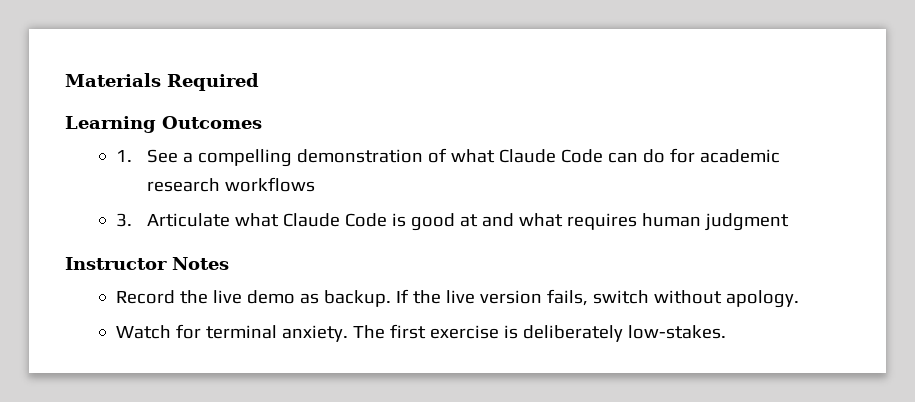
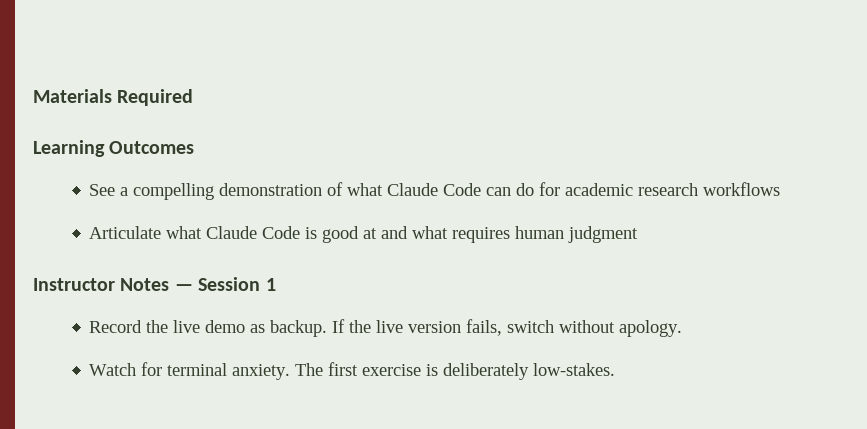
[116,150,133,162] 1. -> (195, 147) none
[116,213,133,227] 3. -> (781, 189) none
(229, 263) none -> [174,277,276,291] — Session 1

